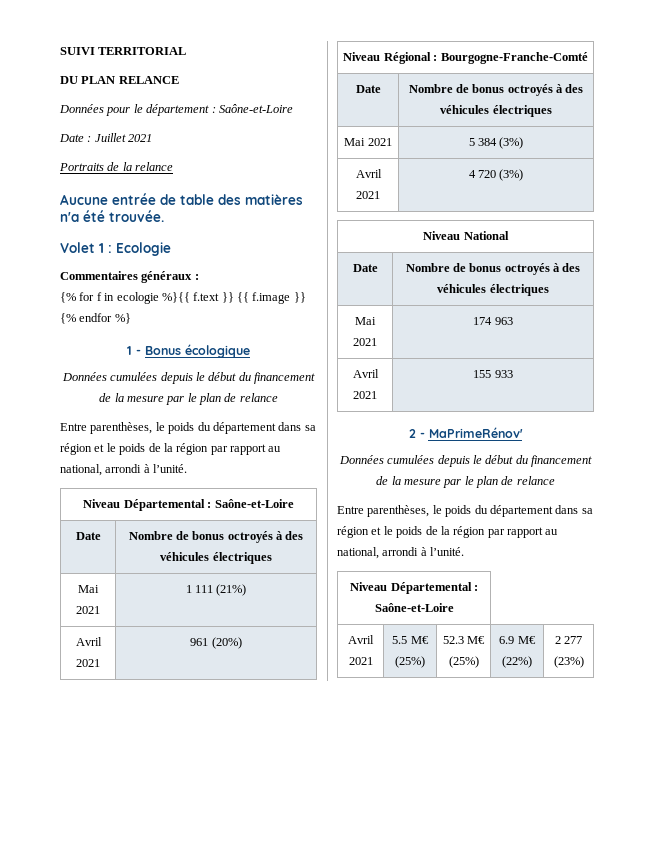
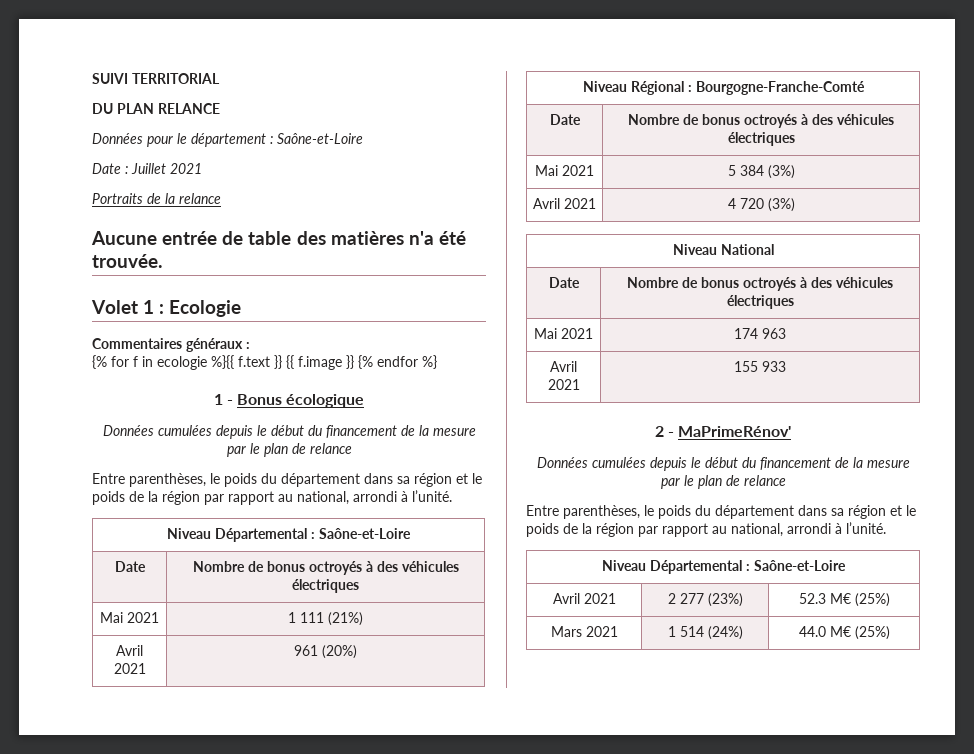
[392,636,429,644] [395,656,425,668] 5.5 M€ (25%) -> [667,593,743,607] 2 277 (23%)
[499,636,536,644] [502,656,532,668] [554,636,583,644] [553,656,584,668] | 6.9 M€ (22%) | 2 277 (23%) -> [550,626,618,637] [667,626,743,640] [798,626,890,640] // Mars 2021 | 1 514 (24%) | 44.0 M€ (25%)

